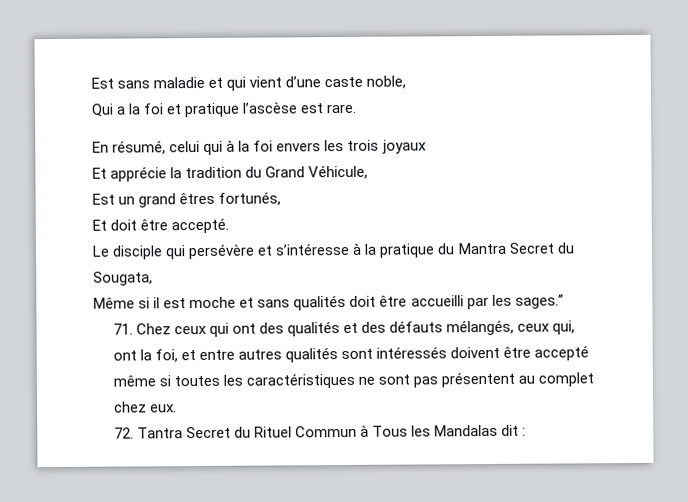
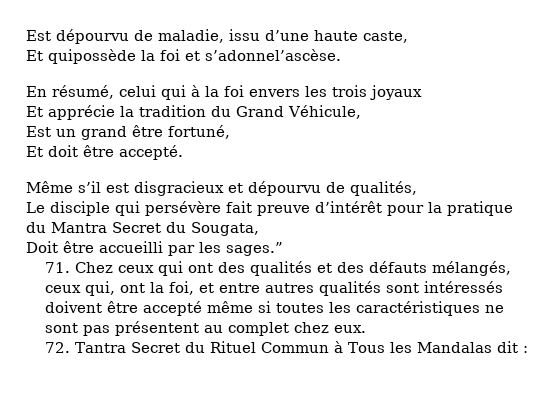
[91,75,407,91] [91,101,358,118] Est sans maladie et qui vient d’une caste noble, // Qui a la foi et pratique l’ascèse est rare. -> [26,29,408,44] [26,49,341,64] Est dépourvu de maladie, issu d’une haute caste, // Et quipossède la foi et s’adonnel’ascèse.
[179,191,282,206] êtres fortunés, -> [132,125,230,139] être fortuné,
(230, 225) none -> [26,181,417,196] // Même s’il est disgracieux et dépourvu de qualités,
[257,242,363,256] et s’intéresse à -> [226,201,424,216] fait preuve d’intérêt pour
[93,294,377,311] Même si il est moche et sans qualités doit -> [26,241,58,253] Doit

